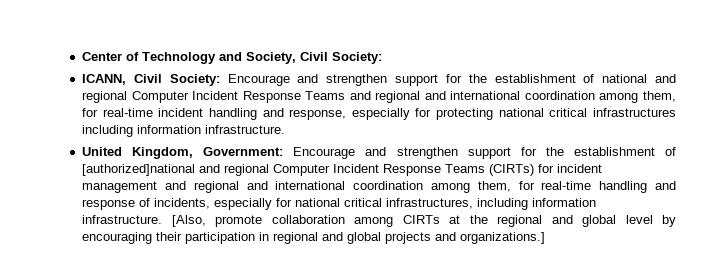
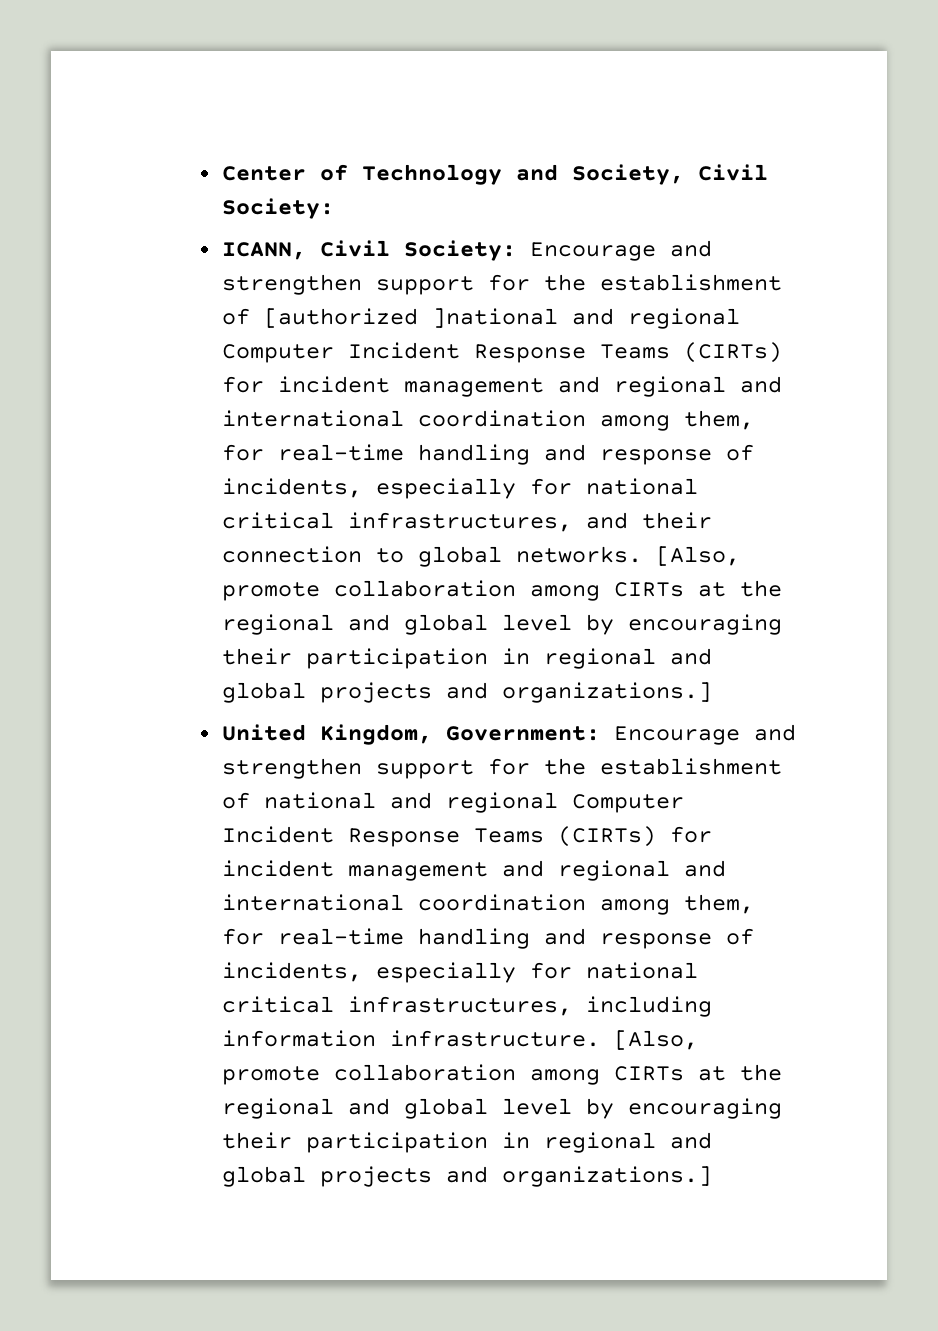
[602,74,676,83] [82,91,676,103] [82,108,677,120] [82,125,286,137] national and regional Computer Incident Response Teams and regional and international coordination among them, for real-time incident handling and response, especially for protecting national critical infrastructures including information infrastructure. -> [264,308,741,329] [222,342,783,363] [222,376,783,397] [222,410,755,431] [222,444,755,465] [222,478,699,499] [222,512,713,532] [222,546,741,567] [222,580,783,601] [222,614,783,635] [222,648,713,669] [222,682,713,703] [authorized ]national and regional Computer Incident Response Teams (CIRTs) for incident management and regional and international coordination among them, for real-time handling and response of incidents, especially for national critical infrastructures, and their connection to global networks. [Also, promote collaboration among CIRTs at the regional and global level by encouraging their participation in regional and global projects and organizations.]
[82,164,196,176] [authorized]national -> [264,792,377,809] national

